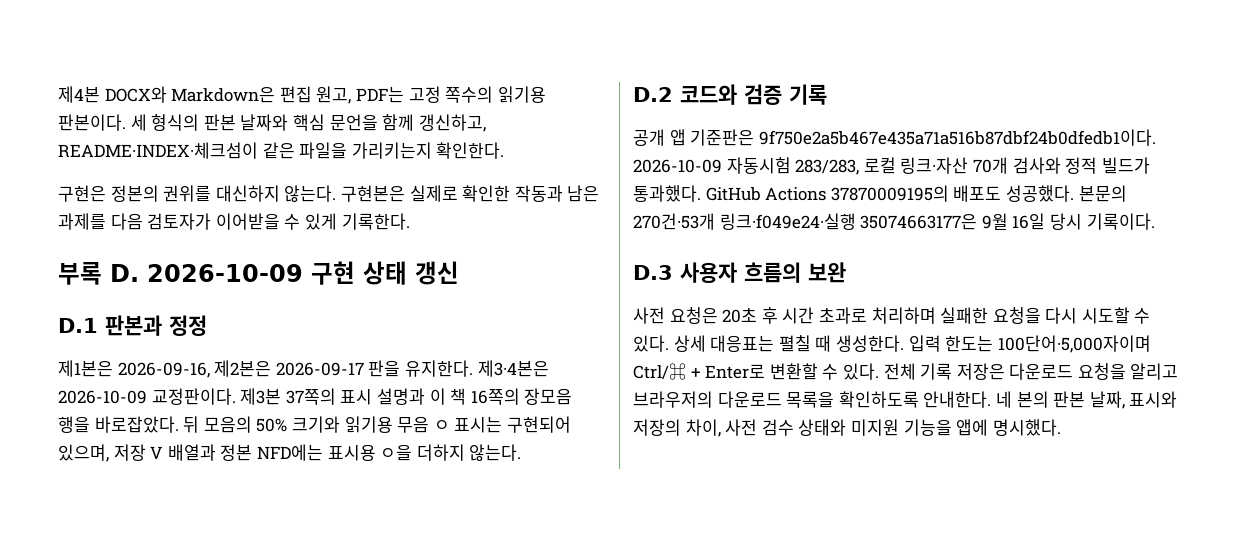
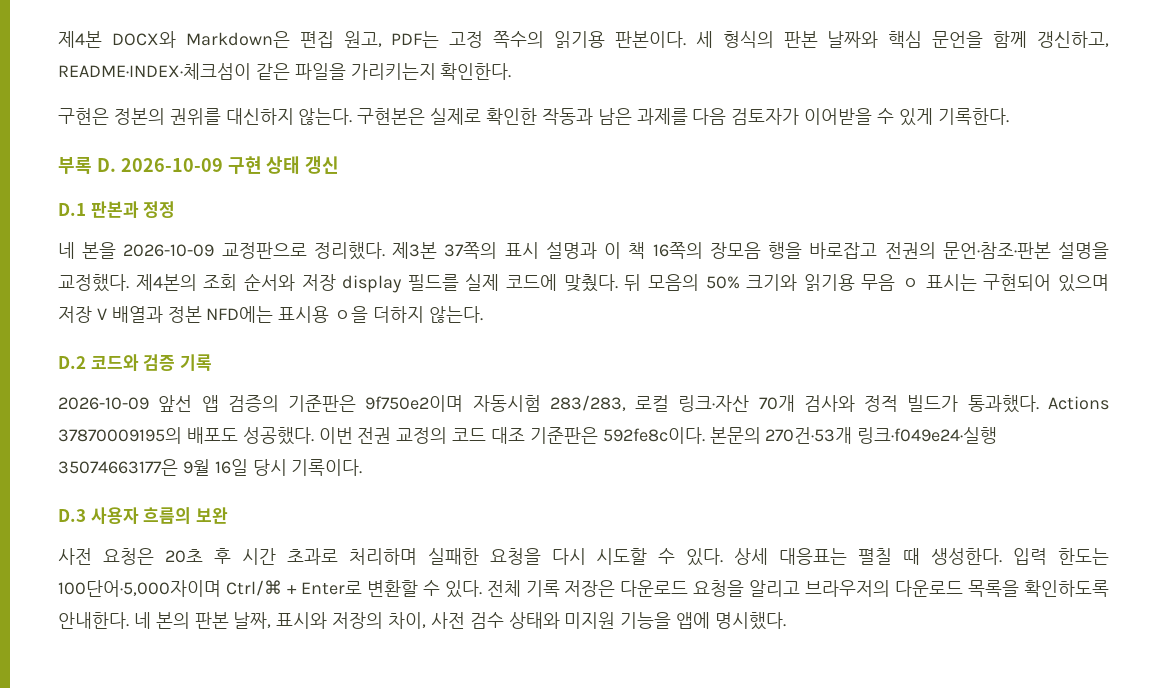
[58,360,549,378] [58,388,236,405] 제1본은 2026-09-16, 제2본은 2026-09-17 판을 유지한다. 제3·4본은 2026-10-09 교정판이다. -> [58,242,385,260] 네 본을 2026-10-09 교정판으로 정리했다.
[94,416,179,433] 바로잡았다. -> [809,242,1110,259] [58,273,618,293] 바로잡고 전권의 문언·참조·판본 설명을 교정했다. 제4본의 조회 순서와 저장 display 필드를 실제 코드에 맞췄다.
[58,444,109,462] 있으며, -> [1058,274,1110,292] 있으며
[633,129,1156,146] [633,159,722,173] 공개 앱 기준판은 9f750e2a5b467e435a71a516b87dbf24b0dfedb1이다. 2026-10-09 -> [58,395,464,412] 2026-10-09 앞선 앱 검증의 기준판은 9f750e2이며
[705,187,761,201] GitHub -> (1039, 404) none
(1074, 193) none -> [318,427,705,444] 이번 전권 교정의 코드 대조 기준판은 592fe8c이다.

